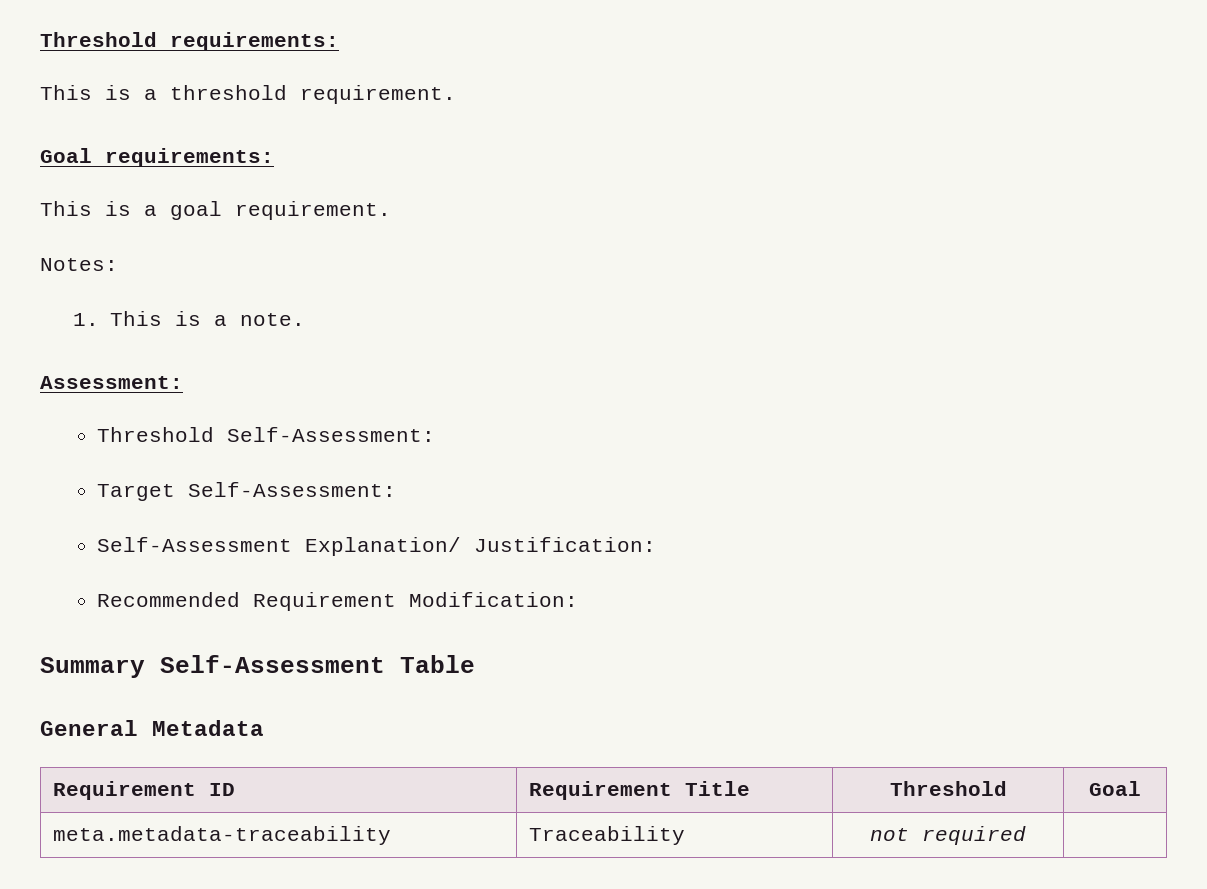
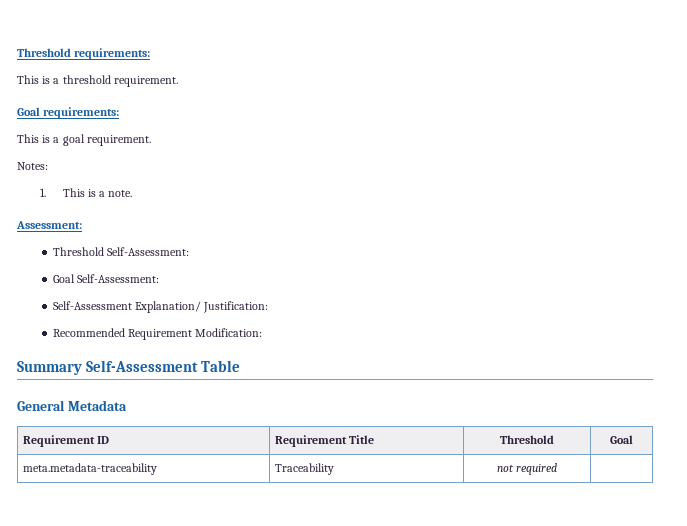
[96,484,175,501] Target -> [52,274,75,283] Goal

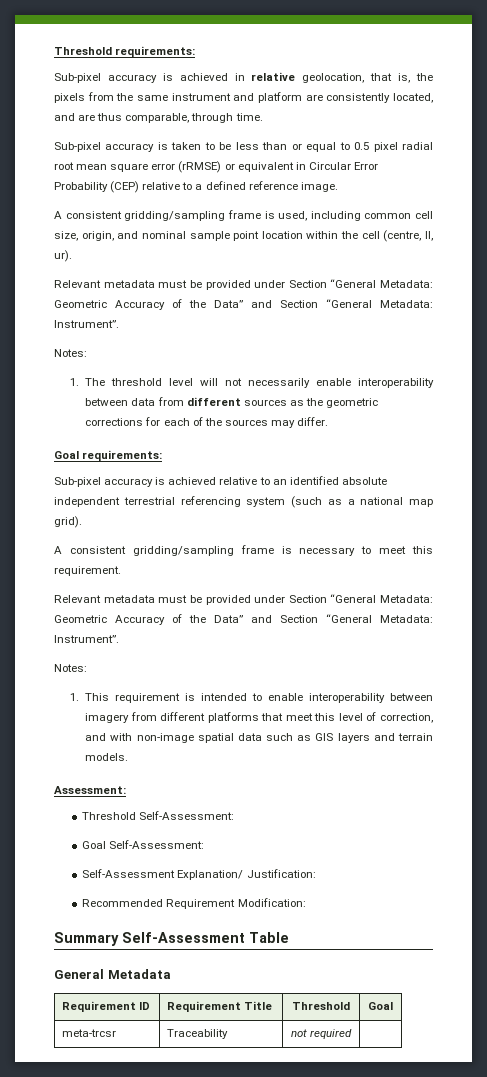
[17,75,178,87] [17,107,120,119] [17,134,151,146] [17,162,48,170] [39,188,133,197] This is a threshold requirement. // Goal requirements: // This is a goal requirement. // Notes: // 1. This is a note. -> [54,72,434,83] [54,92,433,103] [54,113,263,123] [54,142,433,152] [54,161,378,173] [54,181,338,193] [54,210,433,221] [54,230,433,242] [54,250,72,262] [54,279,433,290] [54,299,433,310] [54,320,119,328] [54,349,87,357] [69,378,434,388] [85,397,379,408] [85,417,329,428] [54,450,163,461] [54,476,387,487] [54,496,433,508] [54,516,82,528] [54,545,433,556] [54,566,121,576] [54,594,433,605] [54,614,433,625] [54,635,119,643] [54,664,87,672] [69,693,433,703] [85,712,433,723] [85,733,433,743] [85,753,129,761] Sub-pixel accuracy is achieved in relative geolocation, that is, the pixels from the same instrument and platform are consistently located, and are thus comparable, through time. // Sub-pixel accuracy is taken to be less than or equal to 0.5 pixel radial root mean square error (rRMSE) or equivalent in Circular Error Probability (CEP) relative to a defined reference image. // A consistent gridding/sampling frame is used, including common cell size, origin, and nominal sample point location within the cell (centre, ll, ur). // Relevant metadata must be provided under Section “General Metadata: Geometric Accuracy of the Data” and Section “General Metadata: Instrument”. // Notes: // 1. The threshold level will not necessarily enable interoperability between data from different sources as the geometric corrections for each of the sources may differ. // Goal requirements: // Sub-pixel accuracy is achieved relative to an identified absolute independent terrestrial referencing system (such as a national map grid). // A consistent gridding/sampling frame is necessary to meet this requirement. // Relevant metadata must be provided under Section “General Metadata: Geometric Accuracy of the Data” and Section “General Metadata: Instrument”. // Notes: // 1. This requirement is intended to enable interoperability between imagery from different platforms that meet this level of correction, and with non-image spatial data such as GIS layers and terrain models.
[22,463,157,475] meta.metadata-traceability -> [61,1029,116,1037] meta-trcsr

